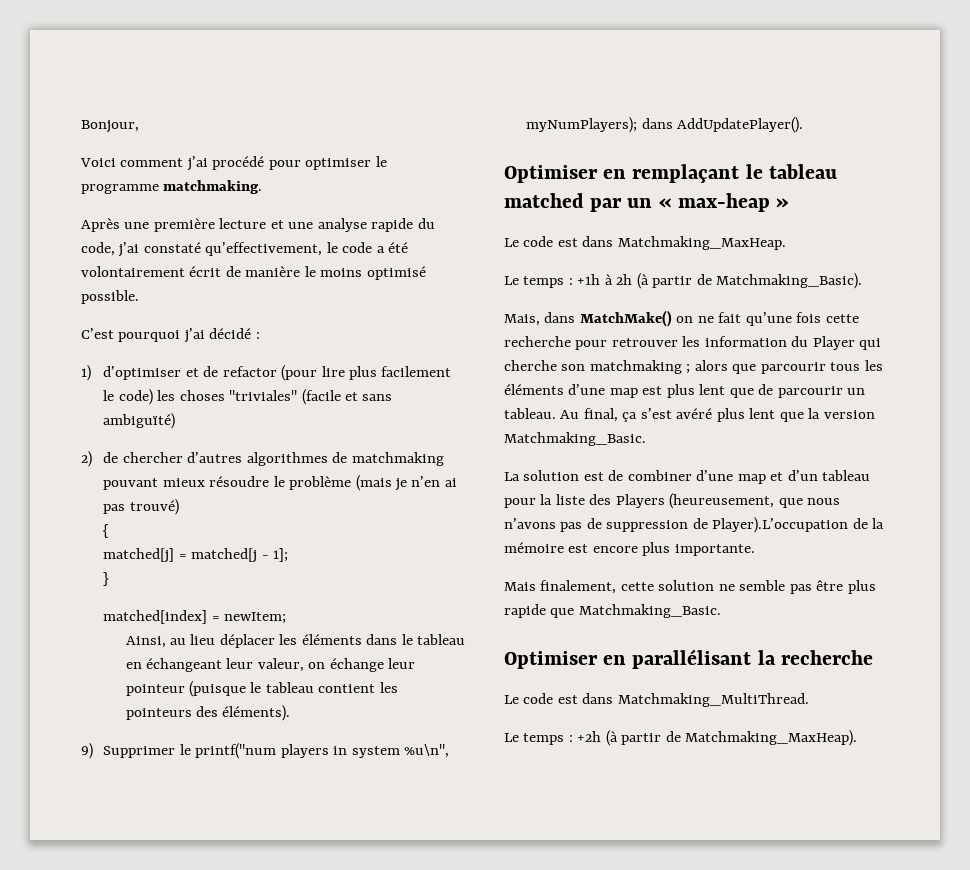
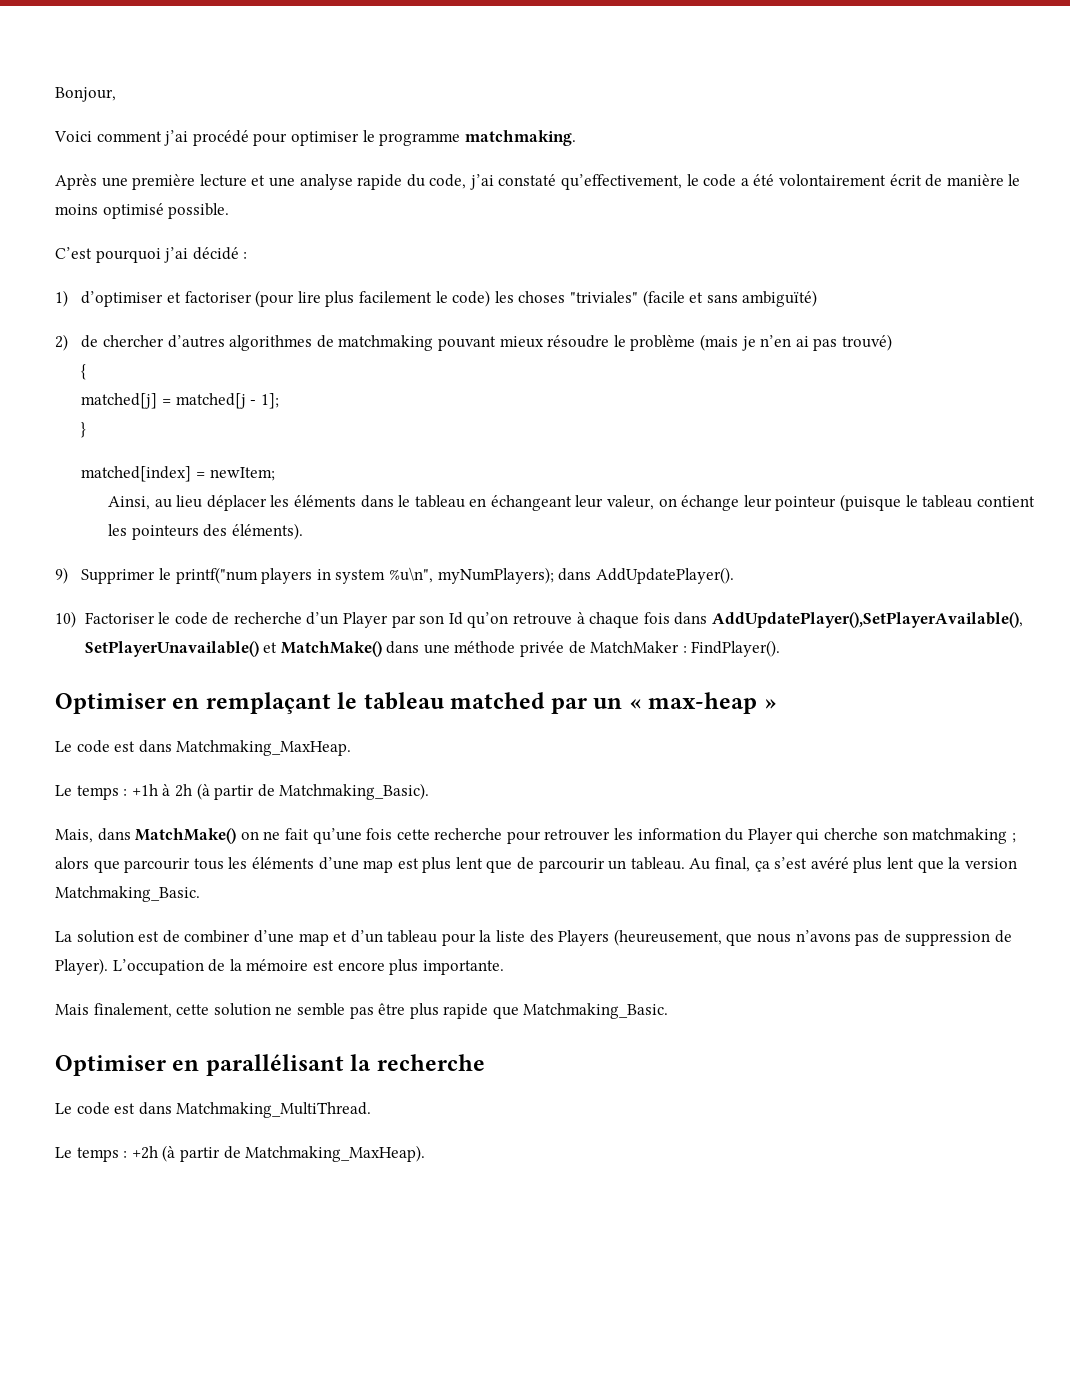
[203,366,277,377] de refactor -> [184,291,252,303] factoriser
(804, 125) none -> [55,611,1023,628] [84,640,781,657] // 10) Factoriser le code de recherche d’un Player par son Id qu’on retrouve à chaque fois dans AddUpdatePlayer(),SetPlayerAvailable(), SetPlayerUnavailable() et MatchMake() dans une méthode privée de MatchMaker : FindPlayer().
[712,517,849,533] Player).L’occupation -> [55,958,204,975] Player). L’occupation

